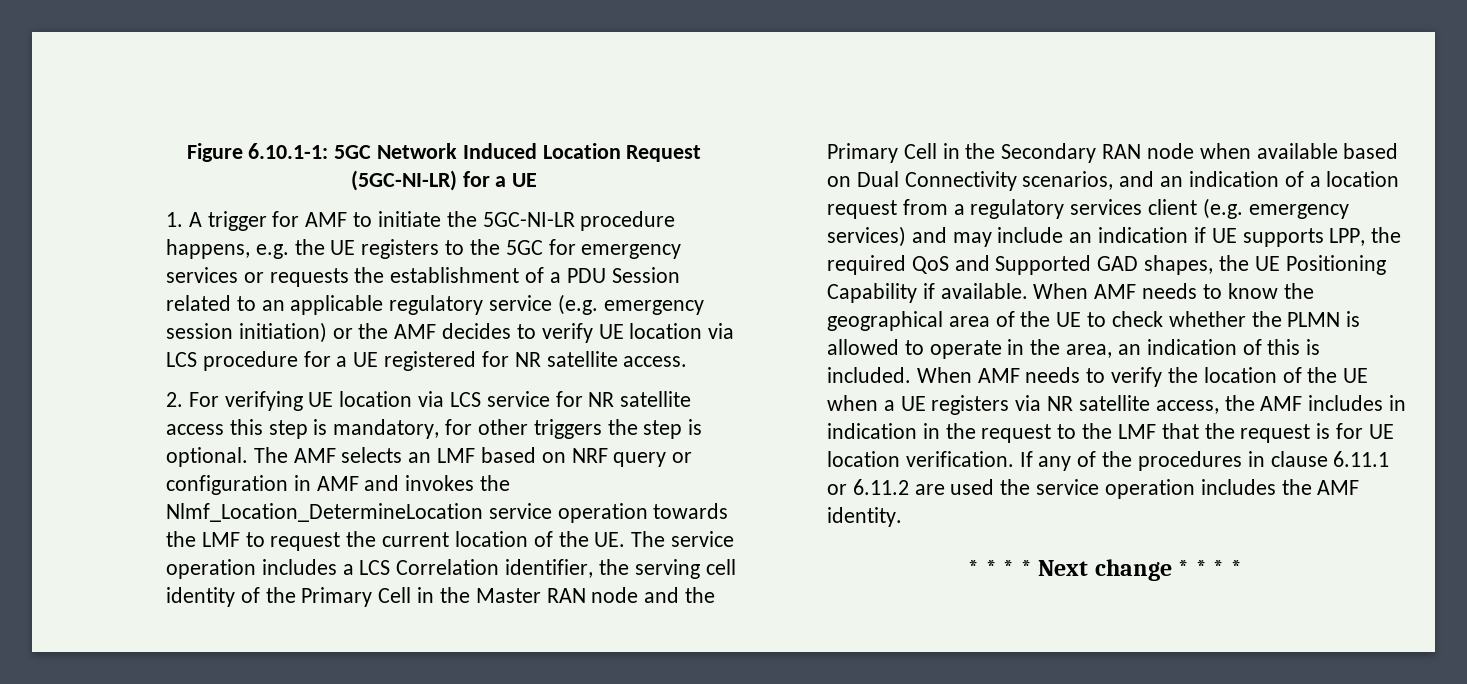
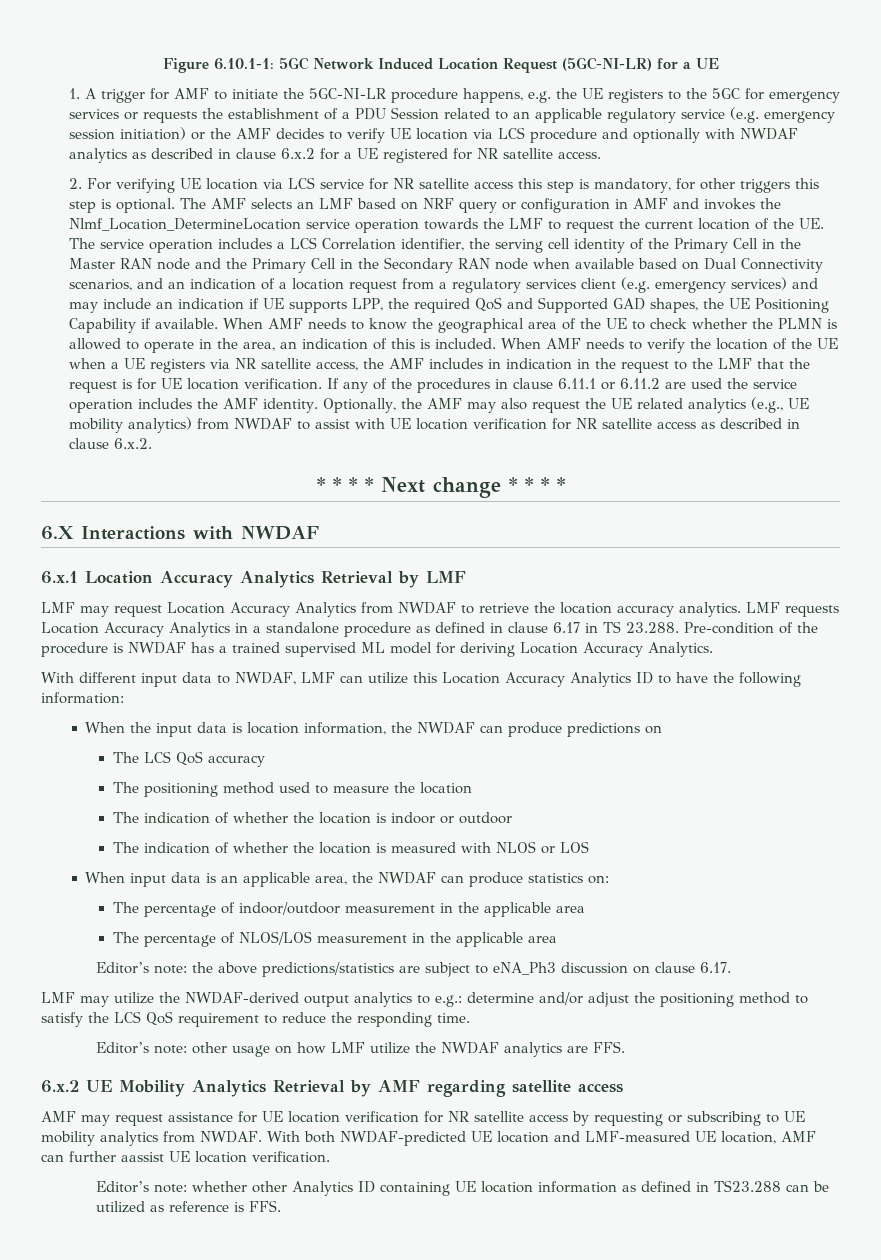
(298, 361) none -> [601,128,798,143] [68,148,315,163] and optionally with NWDAF analytics as described in clause 6.x.2
[607,419,638,435] the -> [794,178,819,189] this
(903, 517) none -> [322,397,809,413] [68,417,800,433] [68,438,152,449] Optionally, the AMF may also request the UE related analytics (e.g., UE mobility analytics) from NWDAF to assist with UE location verification for NR satellite access as described in clause 6.x.2.
(1242, 568) none -> [41,526,319,540] [41,571,466,588] [41,602,839,617] [41,621,818,637] [41,642,713,657] [41,672,801,687] [41,692,124,704] [85,722,663,737] [112,751,265,767] [112,782,472,797] [112,812,512,824] [112,841,589,854] [85,872,610,887] [112,902,585,917] [112,931,557,947] [96,962,732,977] [41,992,808,1007] [41,1011,470,1027] [96,1041,626,1057] [41,1080,623,1097] [41,1111,805,1126] [41,1131,816,1146] [41,1151,330,1163] [96,1180,830,1196] [96,1200,282,1213] // 6.X Interactions with NWDAF // 6.x.1 Location Accuracy Analytics Retrieval by LMF // LMF may request Location Accuracy Analytics from NWDAF to retrieve the location accuracy analytics. LMF requests Location Accuracy Analytics in a standalone procedure as defined in clause 6.17 in TS 23.288. Pre-condition of the procedure is NWDAF has a trained supervised ML model for deriving Location Accuracy Analytics. // With different input data to NWDAF, LMF can utilize this Location Accuracy Analytics ID to have the following information: // When the input data is location information, the NWDAF can produce predictions on // The LCS QoS accuracy // The positioning method used to measure the location // The indication of whether the location is indoor or outdoor // The indication of whether the location is measured with NLOS or LOS // When input data is an applicable area, the NWDAF can produce statistics on: // The percentage of indoor/outdoor measurement in the applicable area // The percentage of NLOS/LOS measurement in the applicable area // Editor’s note: the above predictions/statistics are subject to eNA_Ph3 discussion on clause 6.17. // LMF may utilize the NWDAF-derived output analytics to e.g.: determine and/or adjust the positioning method to satisfy the LCS QoS requirement to reduce the responding time. // Editor’s note: other usage on how LMF utilize the NWDAF analytics are FFS. // 6.x.2 UE Mobility Analytics Retrieval by AMF regarding satellite access // AMF may request assistance for UE location verification for NR satellite access by requesting or subscribing to UE mobility analytics from NWDAF. With both NWDAF-predicted UE location and LMF-measured UE location, AMF can further aassist UE location verification. // Editor’s note: whether other Analytics ID containing UE location information as defined in TS23.288 can be utilized as reference is FFS.

